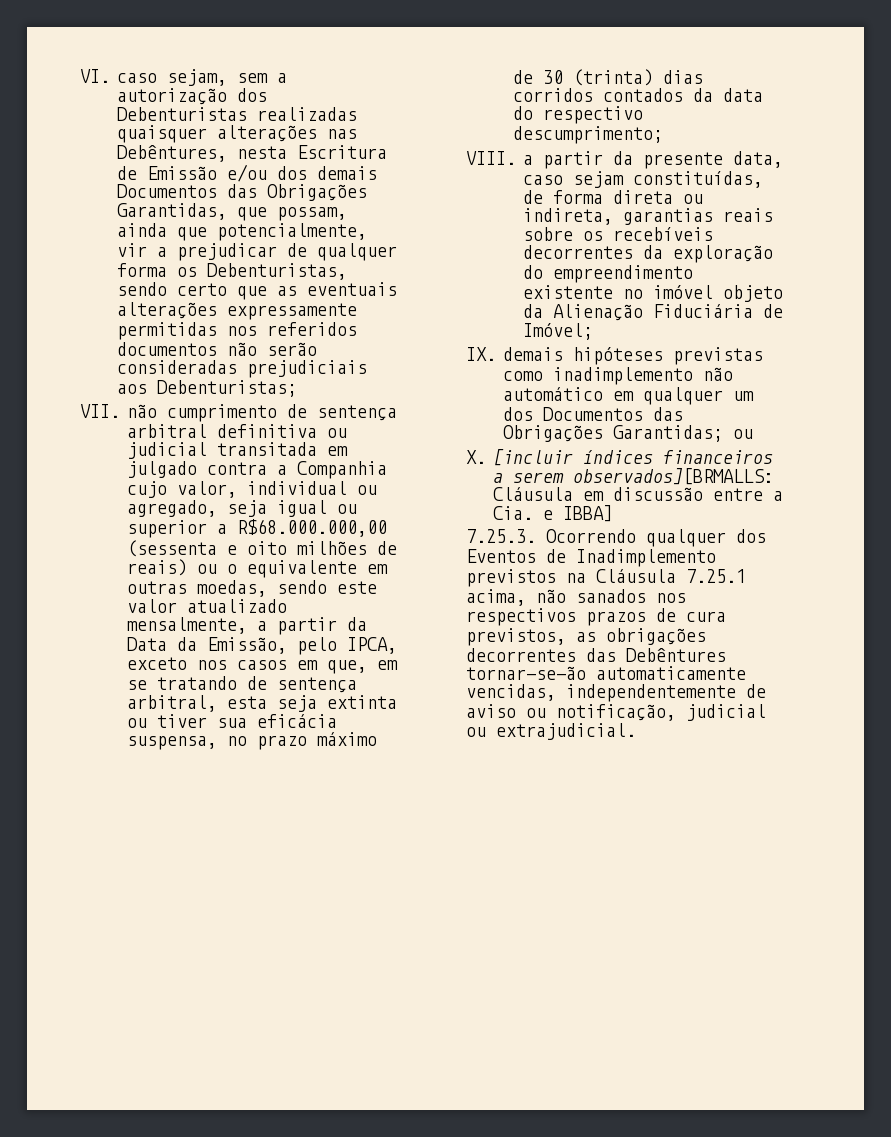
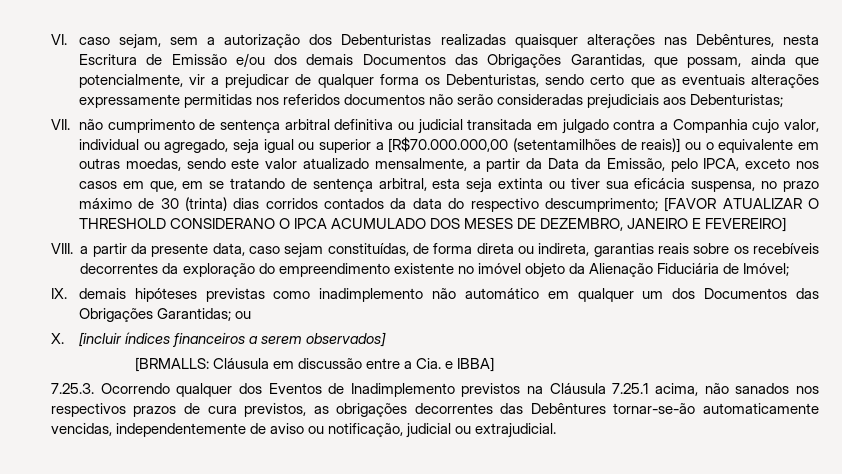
[237,519,388,537] [127,540,398,557] [127,559,188,576] R$68.000.000,00 (sessenta e oito milhões de reais) -> [388,137,681,153] [R$70.000.000,00 (setentamilhões de reais)]
(664, 135) none -> [664,197,820,212] [78,217,787,232] [FAVOR ATUALIZAR O THRESHOLD CONSIDERANO O IPCA ACUMULADO DOS MESES DE DEZEMBRO, JANEIRO E FEVEREIRO]
[573,468,774,485] observados][BRMALLS: -> [306,332,387,347] [134,357,209,372] observados] // [BRMALLS:

